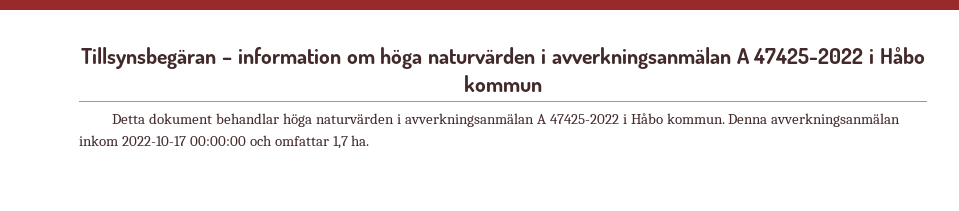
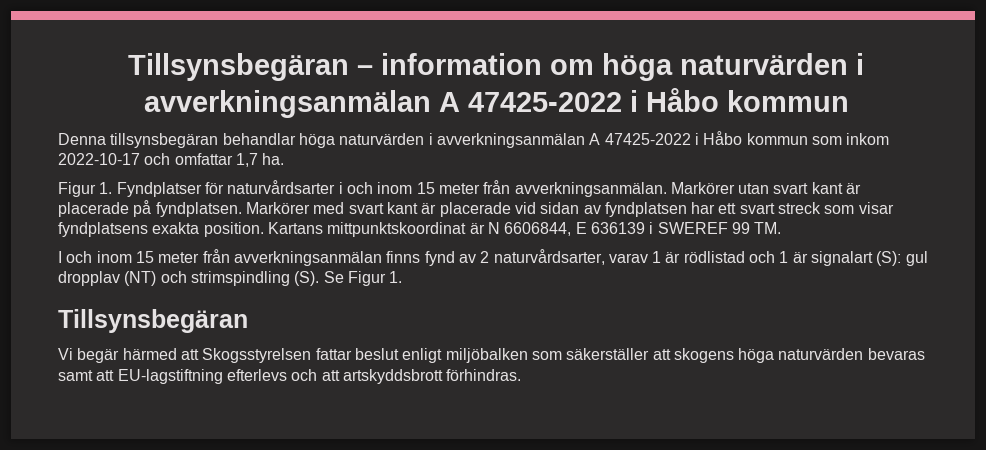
[112,113,213,124] Detta dokument -> [58,133,219,148] Denna tillsynsbegäran
[666,113,901,127] kommun. Denna avverkningsanmälan -> [746,133,842,145] kommun som
[189,136,246,146] 00:00:00 -> (140, 159) none
(370, 140) none -> [58,180,862,197] [58,200,894,217] [58,222,782,237] [58,249,928,266] [58,271,403,286] [58,309,248,333] [58,348,925,363] [58,369,522,384] // Figur 1. Fyndplatser för naturvårdsarter i och inom 15 meter från avverkningsanmälan. Markörer utan svart kant är placerade på fyndplatsen. Markörer med svart kant är placerade vid sidan av fyndplatsen har ett svart streck som visar fyndplatsens exakta position. Kartans mittpunktskoordinat är N 6606844, E 636139 i SWEREF 99 TM. // I och inom 15 meter från avverkningsanmälan finns fynd av 2 naturvårdsarter, varav 1 är rödlistad och 1 är signalart (S): gul dropplav (NT) och strimspindling (S). Se Figur 1. // Tillsynsbegäran // Vi begär härmed att Skogsstyrelsen fattar beslut enligt miljöbalken som säkerställer att skogens höga naturvärden bevaras samt att EU-lagstiftning efterlevs och att artskyddsbrott förhindras.

